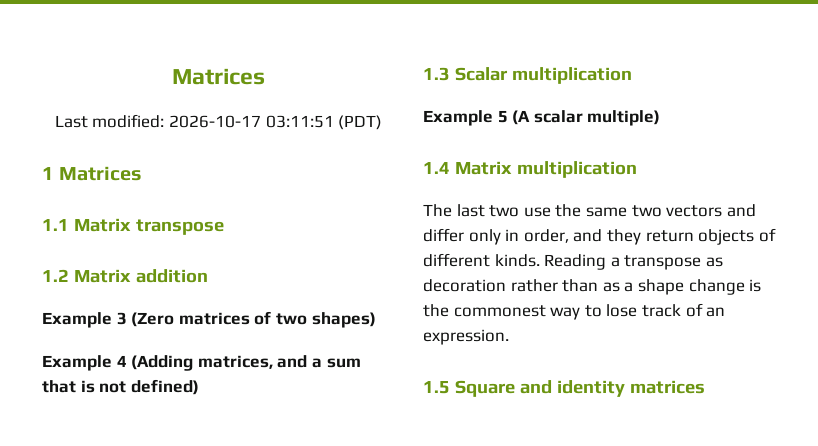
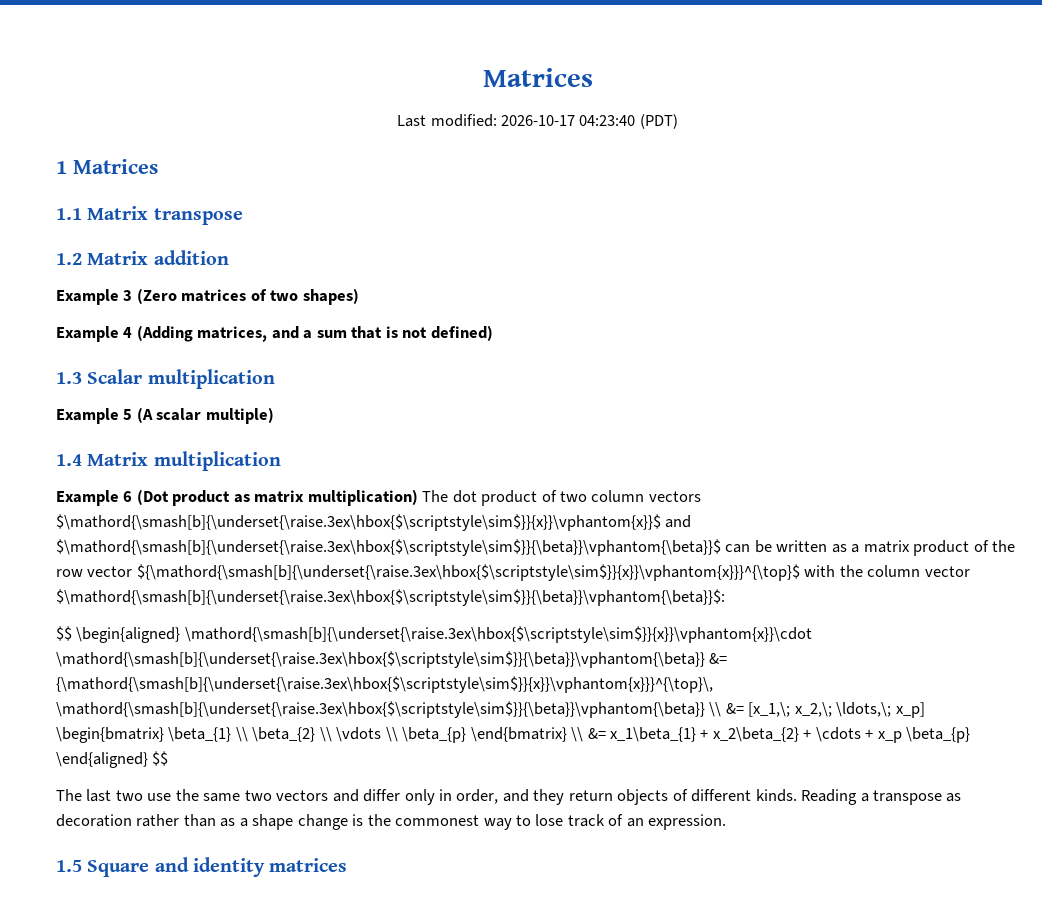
[265,115,334,128] 03:11:51 -> [579,115,636,126] 04:23:40
(637, 169) none -> [56,489,701,506] [56,514,692,531] [56,539,1016,556] [56,564,970,581] [56,589,725,606] [56,626,812,643] [56,651,728,668] [56,676,713,693] [56,701,925,718] [56,727,971,743] [56,751,169,768] // Example 6 (Dot product as matrix multiplication) The dot product of two column vectors $\mathord{\smash[b]{\underset{\raise.3ex\hbox{$\scriptstyle\sim$}}{x}}\vphantom{x}}$ and $\mathord{\smash[b]{\underset{\raise.3ex\hbox{$\scriptstyle\sim$}}{\beta}}\vphantom{\beta}}$ can be written as a matrix product of the row vector ${\mathord{\smash[b]{\underset{\raise.3ex\hbox{$\scriptstyle\sim$}}{x}}\vphantom{x}}}^{\top}$ with the column vector $\mathord{\smash[b]{\underset{\raise.3ex\hbox{$\scriptstyle\sim$}}{\beta}}\vphantom{\beta}}$: // $$ \begin{aligned} \mathord{\smash[b]{\underset{\raise.3ex\hbox{$\scriptstyle\sim$}}{x}}\vphantom{x}}\cdot \mathord{\smash[b]{\underset{\raise.3ex\hbox{$\scriptstyle\sim$}}{\beta}}\vphantom{\beta}} &= {\mathord{\smash[b]{\underset{\raise.3ex\hbox{$\scriptstyle\sim$}}{x}}\vphantom{x}}}^{\top}\, \mathord{\smash[b]{\underset{\raise.3ex\hbox{$\scriptstyle\sim$}}{\beta}}\vphantom{\beta}} \\ &= [x_1,\; x_2,\; \ldots,\; x_p] \begin{bmatrix} \beta_{1} \\ \beta_{2} \\ \vdots \\ \beta_{p} \end{bmatrix} \\ &= x_1\beta_{1} + x_2\beta_{2} + \cdots + x_p \beta_{p} \end{aligned} $$

